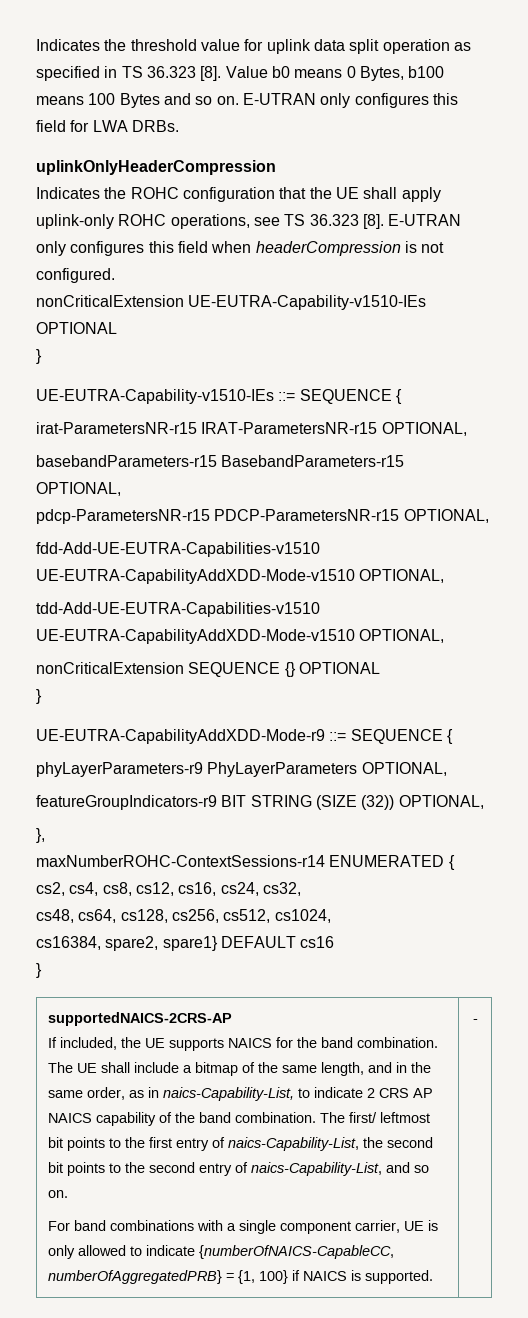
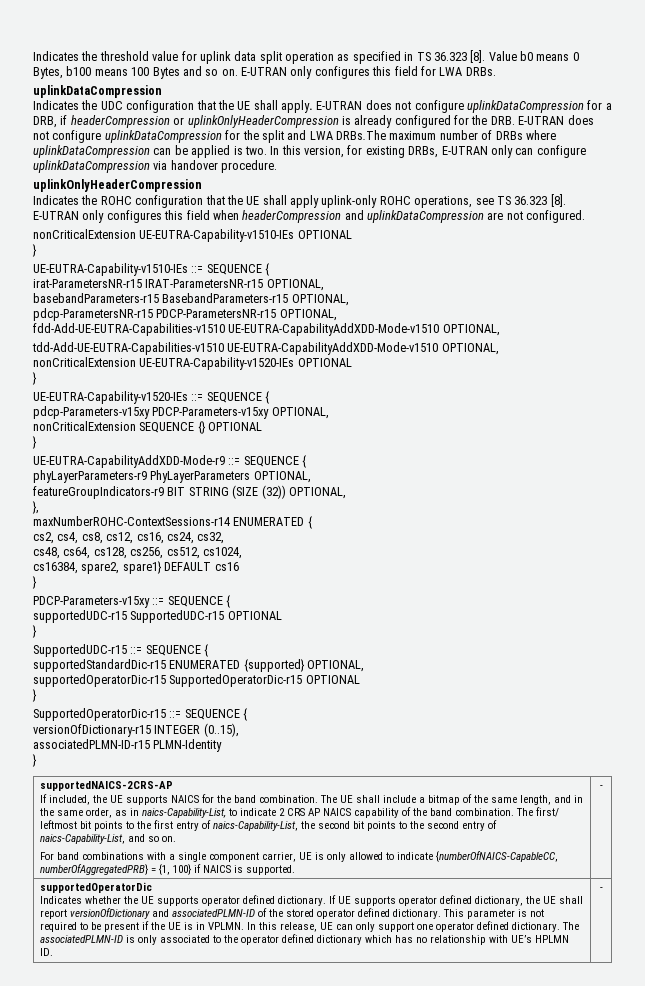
(179, 126) none -> [33,85,162,98] [33,100,612,113] [33,115,594,128] [33,130,556,143] [33,145,586,158] [33,160,278,173] // uplinkDataCompression // Indicates the UDC configuration that the UE shall apply. E-UTRAN does not configure uplinkDataCompression for a DRB, if headerCompression or uplinkOnlyHeaderCompression is already configured for the DRB. E-UTRAN does not configure uplinkDataCompression for the split and LWA DRBs.The maximum number of DRBs where uplinkDataCompression can be applied is two. In this version, for existing DRBs, E-UTRAN only can configure uplinkDataCompression via handover procedure.
[404,241,417,253] is -> [344,210,504,223] and uplinkDataCompression are
(445, 636) none -> [33,357,352,370] [32,372,37,385] [33,391,270,404] [33,406,329,419] // nonCriticalExtension UE-EUTRA-Capability-v1520-IEs OPTIONAL // } // UE-EUTRA-Capability-v1520-IEs ::= SEQUENCE { // pdcp-Parameters-v15xy PDCP-Parameters-v15xy OPTIONAL,
(42, 970) none -> [33,595,231,608] [33,610,282,623] [32,625,37,638] [33,644,209,657] [33,659,365,672] [33,674,360,687] [32,689,37,702] [33,708,248,721] [33,723,239,737] [33,739,223,752] [32,754,37,767] // PDCP-Parameters-v15xy ::= SEQUENCE { // supportedUDC-r15 SupportedUDC-r15 OPTIONAL // } // SupportedUDC-r15 ::= SEQUENCE { // supportedStandardDic-r15 ENUMERATED {supported} OPTIONAL, // supportedOperatorDic-r15 SupportedOperatorDic-r15 OPTIONAL // } // SupportedOperatorDic-r15 ::= SEQUENCE { // versionOfDictionary-r15 INTEGER (0..15), // associatedPLMN-ID-r15 PLMN-Identity // }
(478, 1021) none -> [40,882,153,893] [40,895,584,906] [40,908,545,919] [40,921,580,932] [40,934,570,945] [40,948,54,956] [599,887,603,891] // supportedOperatorDic // Indicates whether the UE supports operator defined dictionary. If UE supports operator defined dictionary, the UE shall report versionOfDictionary and associatedPLMN-ID of the stored operator defined dictionary. This parameter is not required to be present if the UE is in VPLMN. In this release, UE can only support one operator defined dictionary. The associatedPLMN-ID is only associated to the operator defined dictionary which has no relationship with UE’s HPLMN ID. | -

